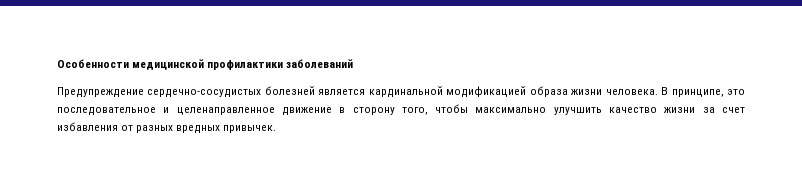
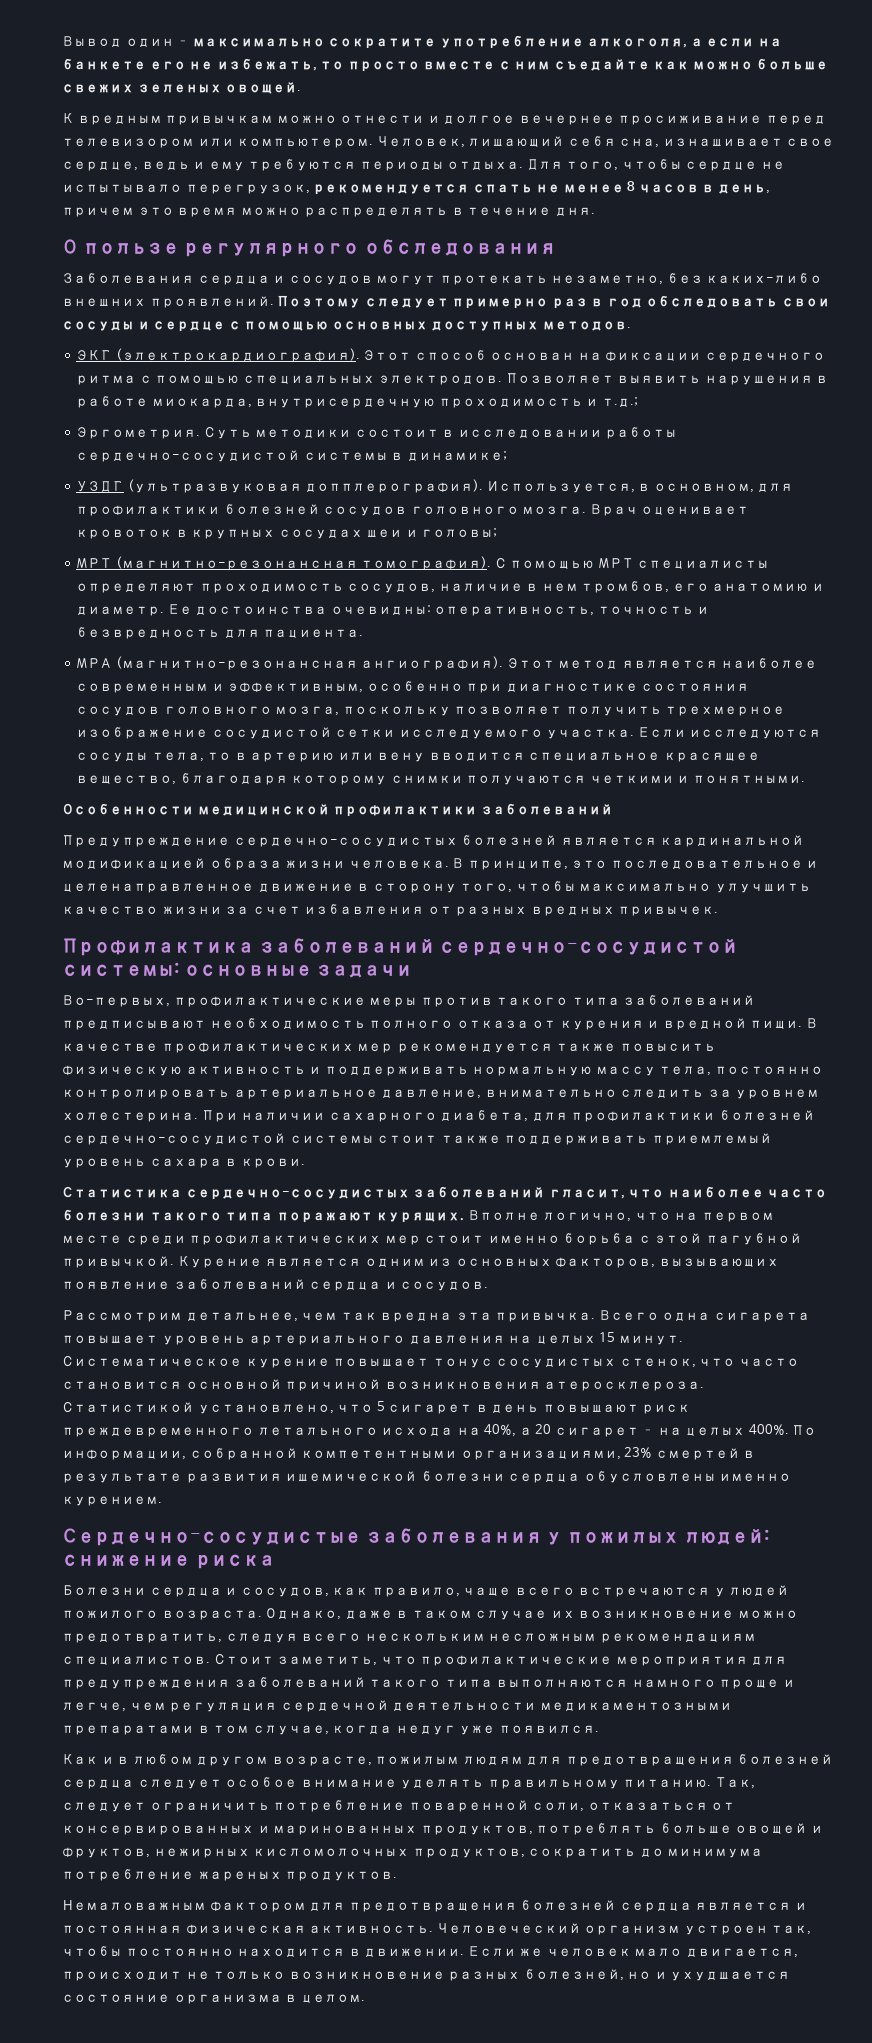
(57, 63) none -> [62,35,782,49] [62,58,829,72] [62,82,302,94] [62,113,826,125] [62,136,835,148] [62,159,785,171] [62,181,770,195] [62,207,595,217] [62,239,557,257] [62,273,823,285] [62,295,830,309] [62,321,631,332] [76,348,825,362] [76,373,829,385] [76,396,638,408] [76,427,678,439] [76,450,507,462] [76,479,794,493] [76,504,750,516] [76,528,498,539] [76,556,770,570] [76,581,824,593] [76,604,710,616] [76,627,364,639] [76,656,818,670] [76,681,750,693] [76,706,786,716] [76,727,822,739] [76,752,760,762] [76,773,805,785] Вывод один – максимально сократите употребление алкоголя, а если на банкете его не избежать, то просто вместе с ним съедайте как можно больше свежих зеленых овощей. // К вредным привычкам можно отнести и долгое вечернее просиживание перед телевизором или компьютером. Человек, лишающий себя сна, изнашивает свое сердце, ведь и ему требуются периоды отдыха. Для того, чтобы сердце не испытывало перегрузок, рекомендуется спать не менее 8 часов в день, причем это время можно распределять в течение дня. // О пользе регулярного обследования // Заболевания сердца и сосудов могут протекать незаметно, без каких-либо внешних проявлений. Поэтому следует примерно раз в год обследовать свои сосуды и сердце с помощью основных доступных методов. // ЭКГ (электрокардиография). Этот способ основан на фиксации сердечного ритма с помощью специальных электродов. Позволяет выявить нарушения в работе миокарда, внутрисердечную проходимость и т.д.; // Эргометрия. Суть методики состоит в исследовании работы сердечно-сосудистой системы в динамике; // УЗДГ (ультразвуковая допплерография). Используется, в основном, для профилактики болезней сосудов головного мозга. Врач оценивает кровоток в крупных сосудах шеи и головы; // МРТ (магнитно-резонансная томография). С помощью МРТ специалисты определяют проходимость сосудов, наличие в нем тромбов, его анатомию и диаметр. Ее достоинства очевидны: оперативность, точность и безвредность для пациента. // МРА (магнитно-резонансная ангиография). Этот метод является наиболее современным и эффективным, особенно при диагностике состояния сосудов головного мозга, поскольку позволяет получить трехмерное изображение сосудистой сетки исследуемого участка. Если исследуются сосуды тела, то в артерию или вену вводится специальное красящее вещество, благодаря которому снимки получаются четкими и понятными. //
(277, 129) none -> [62,938,739,956] [62,962,413,978] [62,995,756,1007] [62,1018,818,1030] [62,1042,716,1053] [62,1065,823,1076] [62,1089,820,1099] [62,1110,815,1122] [62,1133,772,1145] [62,1158,305,1168] [62,1186,828,1200] [62,1209,774,1223] [62,1233,802,1245] [62,1256,779,1268] [62,1279,489,1291] [62,1310,810,1322] [62,1332,683,1345] [62,1356,799,1368] [62,1379,705,1391] [62,1401,691,1414] [62,1424,817,1437] [62,1447,756,1460] [62,1471,792,1483] [62,1496,162,1506] [62,1528,769,1546] [62,1554,275,1569] [62,1585,790,1597] [62,1608,798,1620] [62,1633,756,1643] [62,1654,788,1666] [62,1677,795,1689] [62,1700,732,1712] [62,1725,599,1735] [62,1754,834,1766] [62,1777,755,1789] [62,1800,736,1812] [62,1823,823,1835] [62,1847,764,1858] [62,1869,398,1881] [62,1900,807,1912] [62,1923,812,1935] [62,1946,798,1958] [62,1969,791,1981] [62,1994,365,2004] // Профилактика заболеваний сердечно-сосудистой системы: основные задачи // Во-первых, профилактические меры против такого типа заболеваний предписывают необходимость полного отказа от курения и вредной пищи. В качестве профилактических мер рекомендуется также повысить физическую активность и поддерживать нормальную массу тела, постоянно контролировать артериальное давление, внимательно следить за уровнем холестерина. При наличии сахарного диабета, для профилактики болезней сердечно-сосудистой системы стоит также поддерживать приемлемый уровень сахара в крови. // Статистика сердечно-сосудистых заболеваний гласит, что наиболее часто болезни такого типа поражают курящих. Вполне логично, что на первом месте среди профилактических мер стоит именно борьба с этой пагубной привычкой. Курение является одним из основных факторов, вызывающих появление заболеваний сердца и сосудов. // Рассмотрим детальнее, чем так вредна эта привычка. Всего одна сигарета повышает уровень артериального давления на целых 15 минут. Систематическое курение повышает тонус сосудистых стенок, что часто становится основной причиной возникновения атеросклероза. Статистикой установлено, что 5 сигарет в день повышают риск преждевременного летального исхода на 40%, а 20 сигарет – на целых 400%. По информации, собранной компетентными организациями, 23% смертей в результате развития ишемической болезни сердца обусловлены именно курением. // Сердечно-сосудистые заболевания у пожилых людей: снижение риска // Болезни сердца и сосудов, как правило, чаще всего встречаются у людей пожилого возраста. Однако, даже в таком случае их возникновение можно предотвратить, следуя всего нескольким несложным рекомендациям специалистов. Стоит заметить, что профилактические мероприятия для предупреждения заболеваний такого типа выполняются намного проще и легче, чем регуляция сердечной деятельности медикаментозными препаратами в том случае, когда недуг уже появился. // Как и в любом другом возрасте, пожилым людям для предотвращения болезней сердца следует особое внимание уделять правильному питанию. Так, следует ограничить потребление поваренной соли, отказаться от консервированных и маринованных продуктов, потреблять больше овощей и фруктов, нежирных кисломолочных продуктов, сократить до минимума потребление жареных продуктов. // Немаловажным фактором для предотвращения болезней сердца является и постоянная физическая активность. Человеческий организм устроен так, чтобы постоянно находится в движении. Если же человек мало двигается, происходит не только возникновение разных болезней, но и ухудшается состояние организма в целом.

